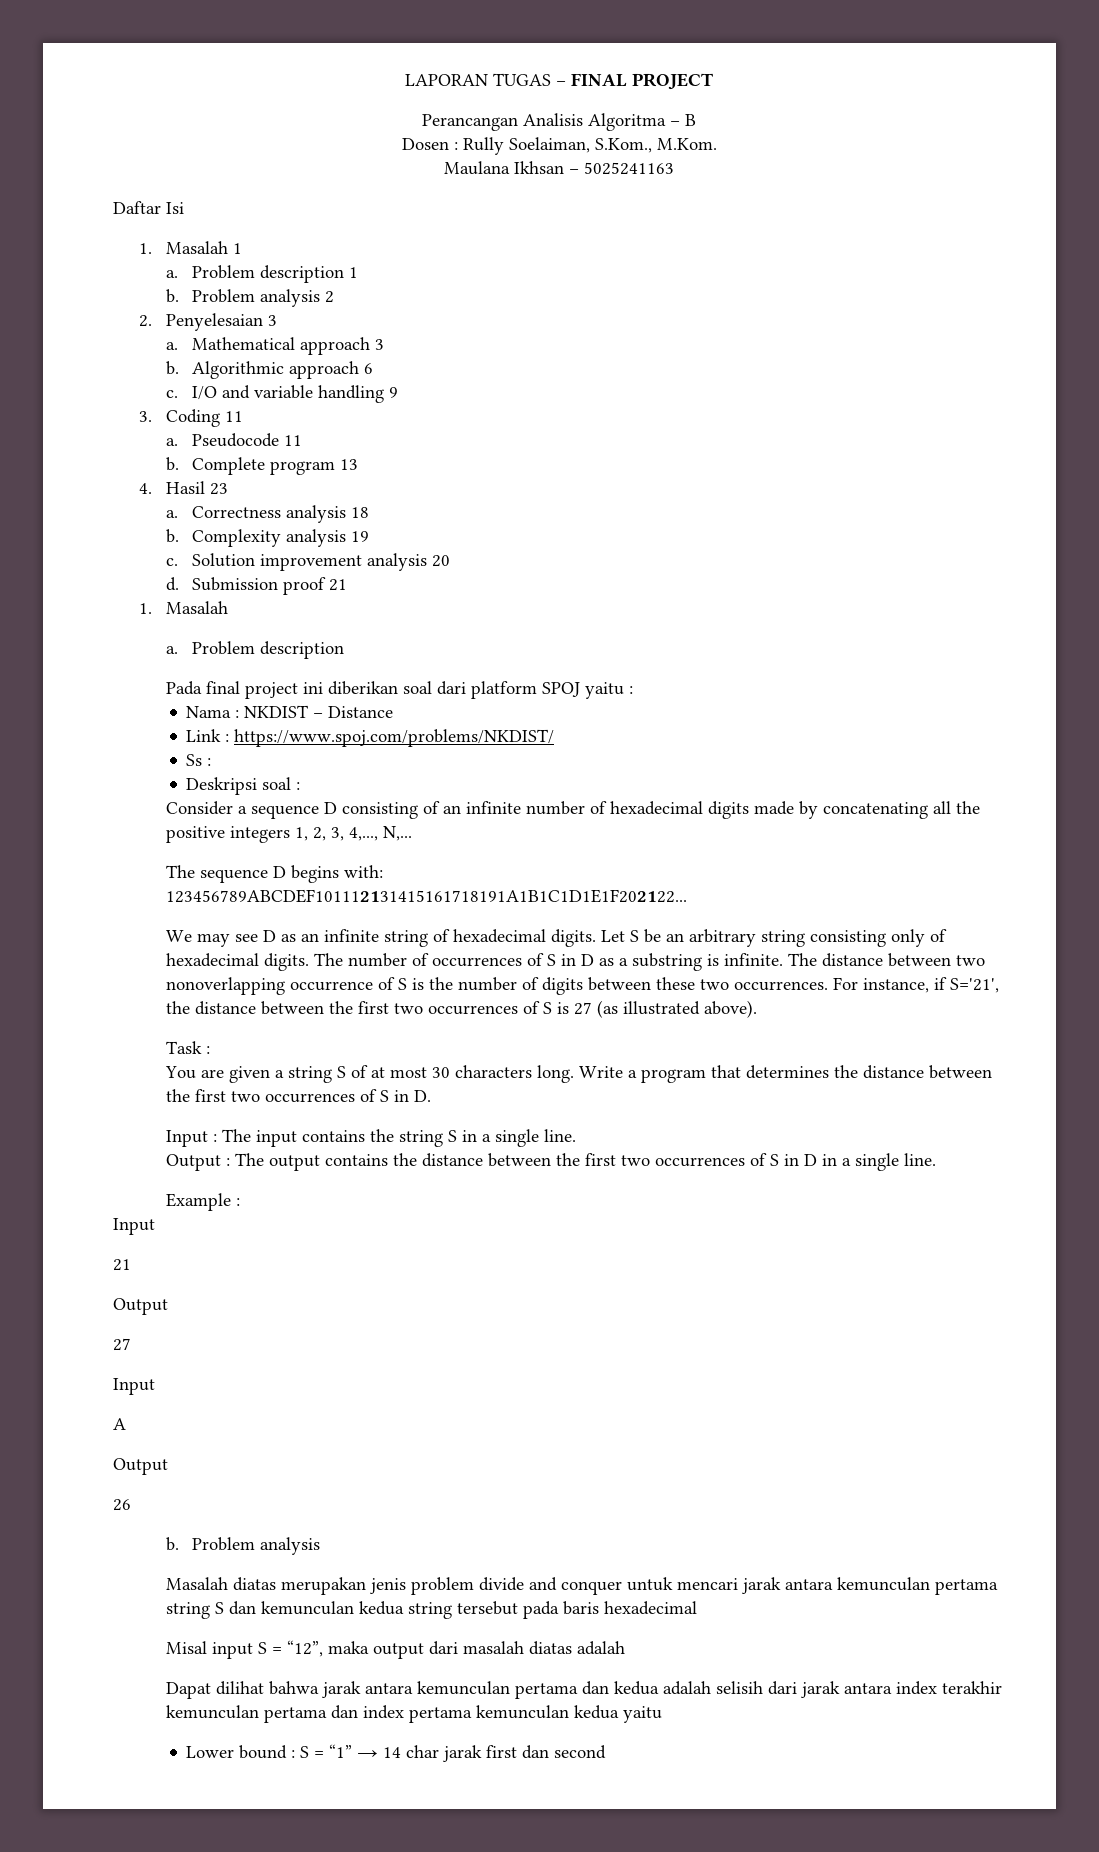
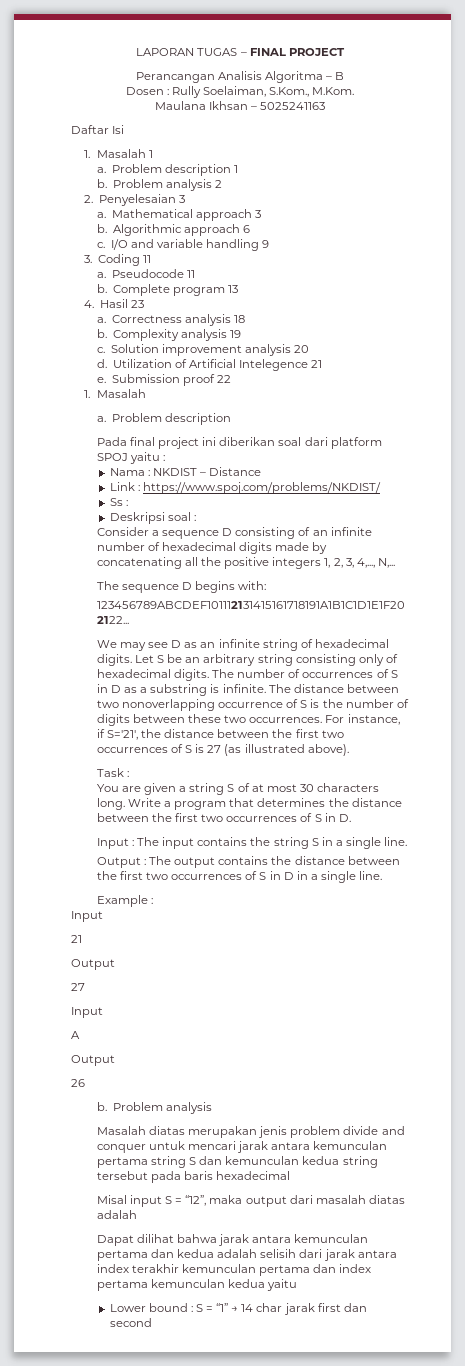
(179, 584) none -> [112,359,323,371] [96,377,106,383] Utilization of Artificial Intelegence 21 // e.
[329,579,348,591] 21 -> [216,375,231,383] 22

